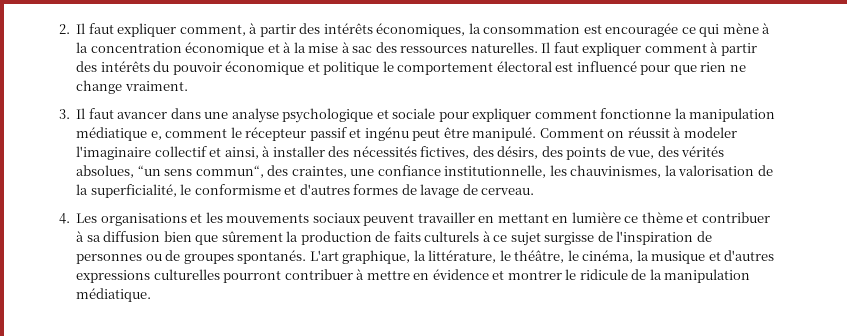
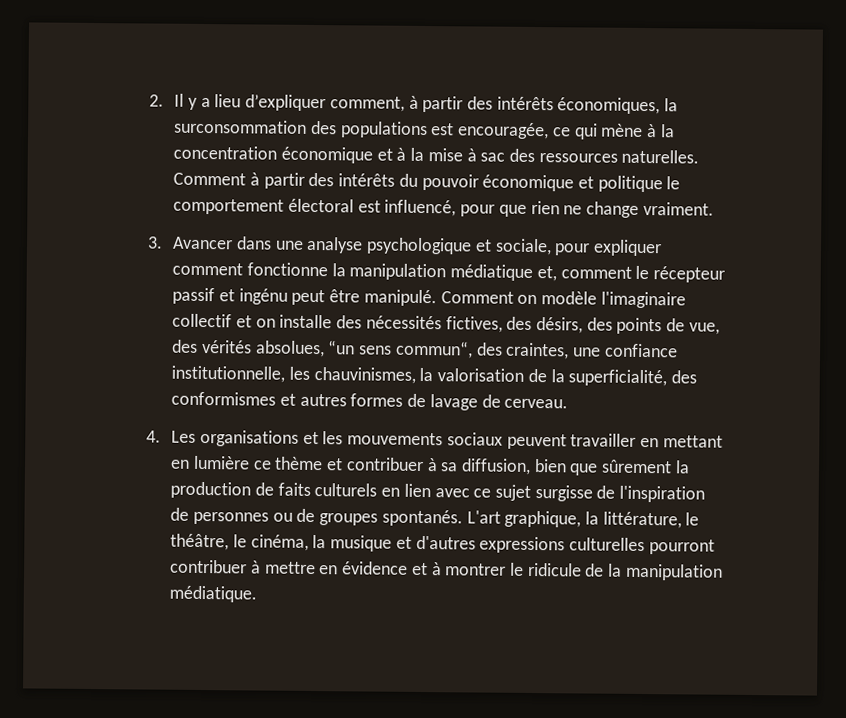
[88,23,177,37] faut expliquer -> [187,94,327,112] y a lieu d’expliquer
[483,23,679,37] consommation est encouragée -> [174,119,550,140] surconsommation des populations est encouragée,
[541,42,707,56] Il faut expliquer comment -> [173,172,247,186] Comment
[576,61,637,72] influencé -> [384,199,457,217] influencé,
[76,108,168,119] Il faut avancer -> [172,236,234,250] Avancer
[392,108,436,119] sociale -> [494,238,552,256] sociale,
[150,131,162,140] e, -> [536,266,557,282] et,
[627,127,737,138] [76,146,325,160] réussit à modeler l'imaginaire collectif et ainsi, à installer -> [540,291,686,309] [172,313,333,329] modèle l'imaginaire collectif et on installe
[180,184,350,195] le conformisme et d'autres -> [670,370,697,384] [171,391,347,407] des conformismes et autres
[103,231,161,242] diffusion -> [460,458,531,475] diffusion,
[482,231,491,242] à -> [381,483,470,498] en lien avec
(505, 275) none -> [431,562,442,576] à

